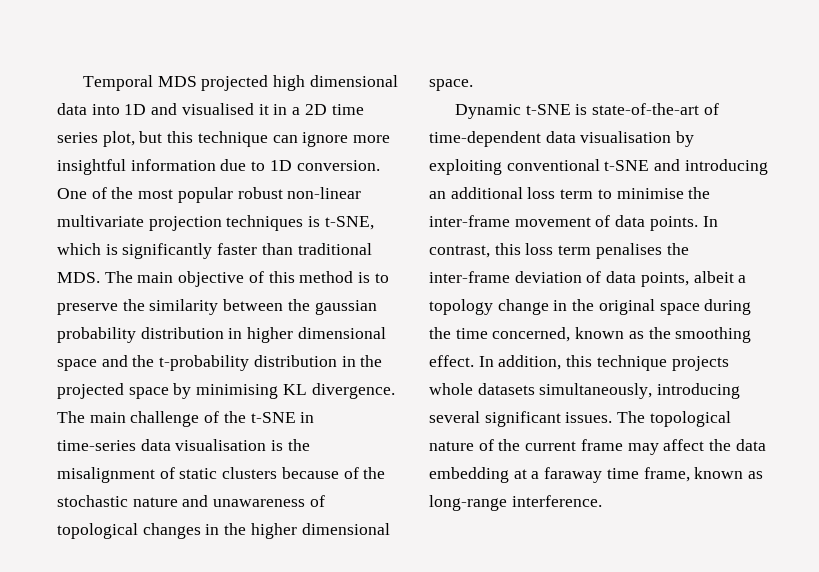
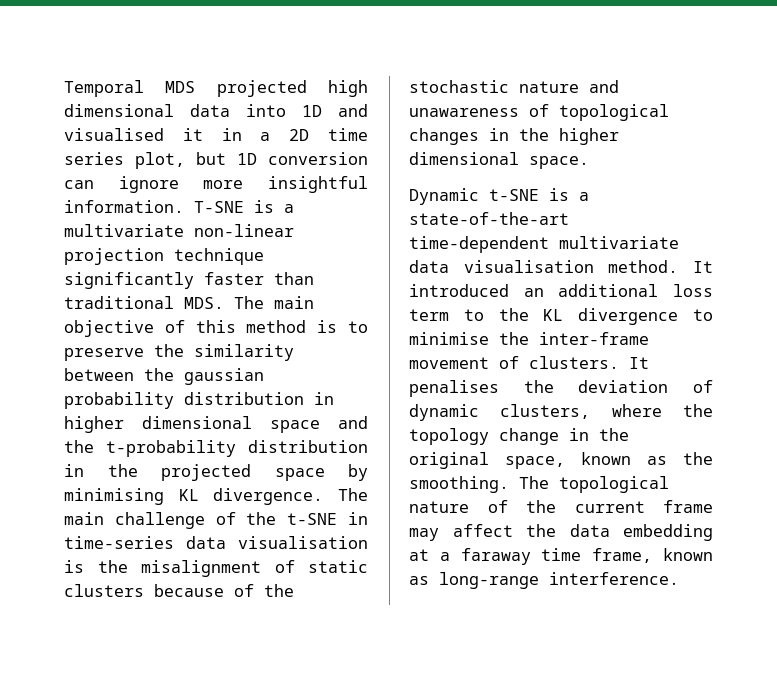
[167,131,268,147] this technique -> [237,152,368,165] 1D conversion
[130,159,380,171] [57,187,362,203] [57,215,374,231] [57,243,118,255] information due to 1D conversion. One of the most popular robust non-linear multivariate projection techniques is t-SNE, which is -> [64,200,294,213] [64,224,294,237] [64,248,264,265] information. T-SNE is a multivariate non-linear projection technique
[591,103,719,115] [429,131,695,147] [429,159,768,175] state-of-the-art of time-dependent data visualisation by exploiting conventional t-SNE and introducing -> [579,192,589,201] [409,212,569,225] [409,236,679,253] [409,260,713,273] [409,284,509,297] a state-of-the-art time-dependent multivariate data visualisation method. It introduced
(612, 194) none -> [498,308,713,325] the KL divergence to
[615,215,718,231] [429,243,592,258] data points. In contrast, this loss term -> [529,356,649,369] clusters. It
[429,271,510,283] inter-frame -> (554, 386) none
[606,271,747,287] data points, albeit a -> [409,404,713,421] dynamic clusters, where the
[659,299,752,315] [429,327,752,343] [429,355,729,371] [429,383,741,399] [429,411,613,427] space during the time concerned, known as the smoothing effect. In addition, this technique projects whole datasets simultaneously, introducing several significant issues. -> [505,452,713,469] [409,476,509,493] space, known as the smoothing.

